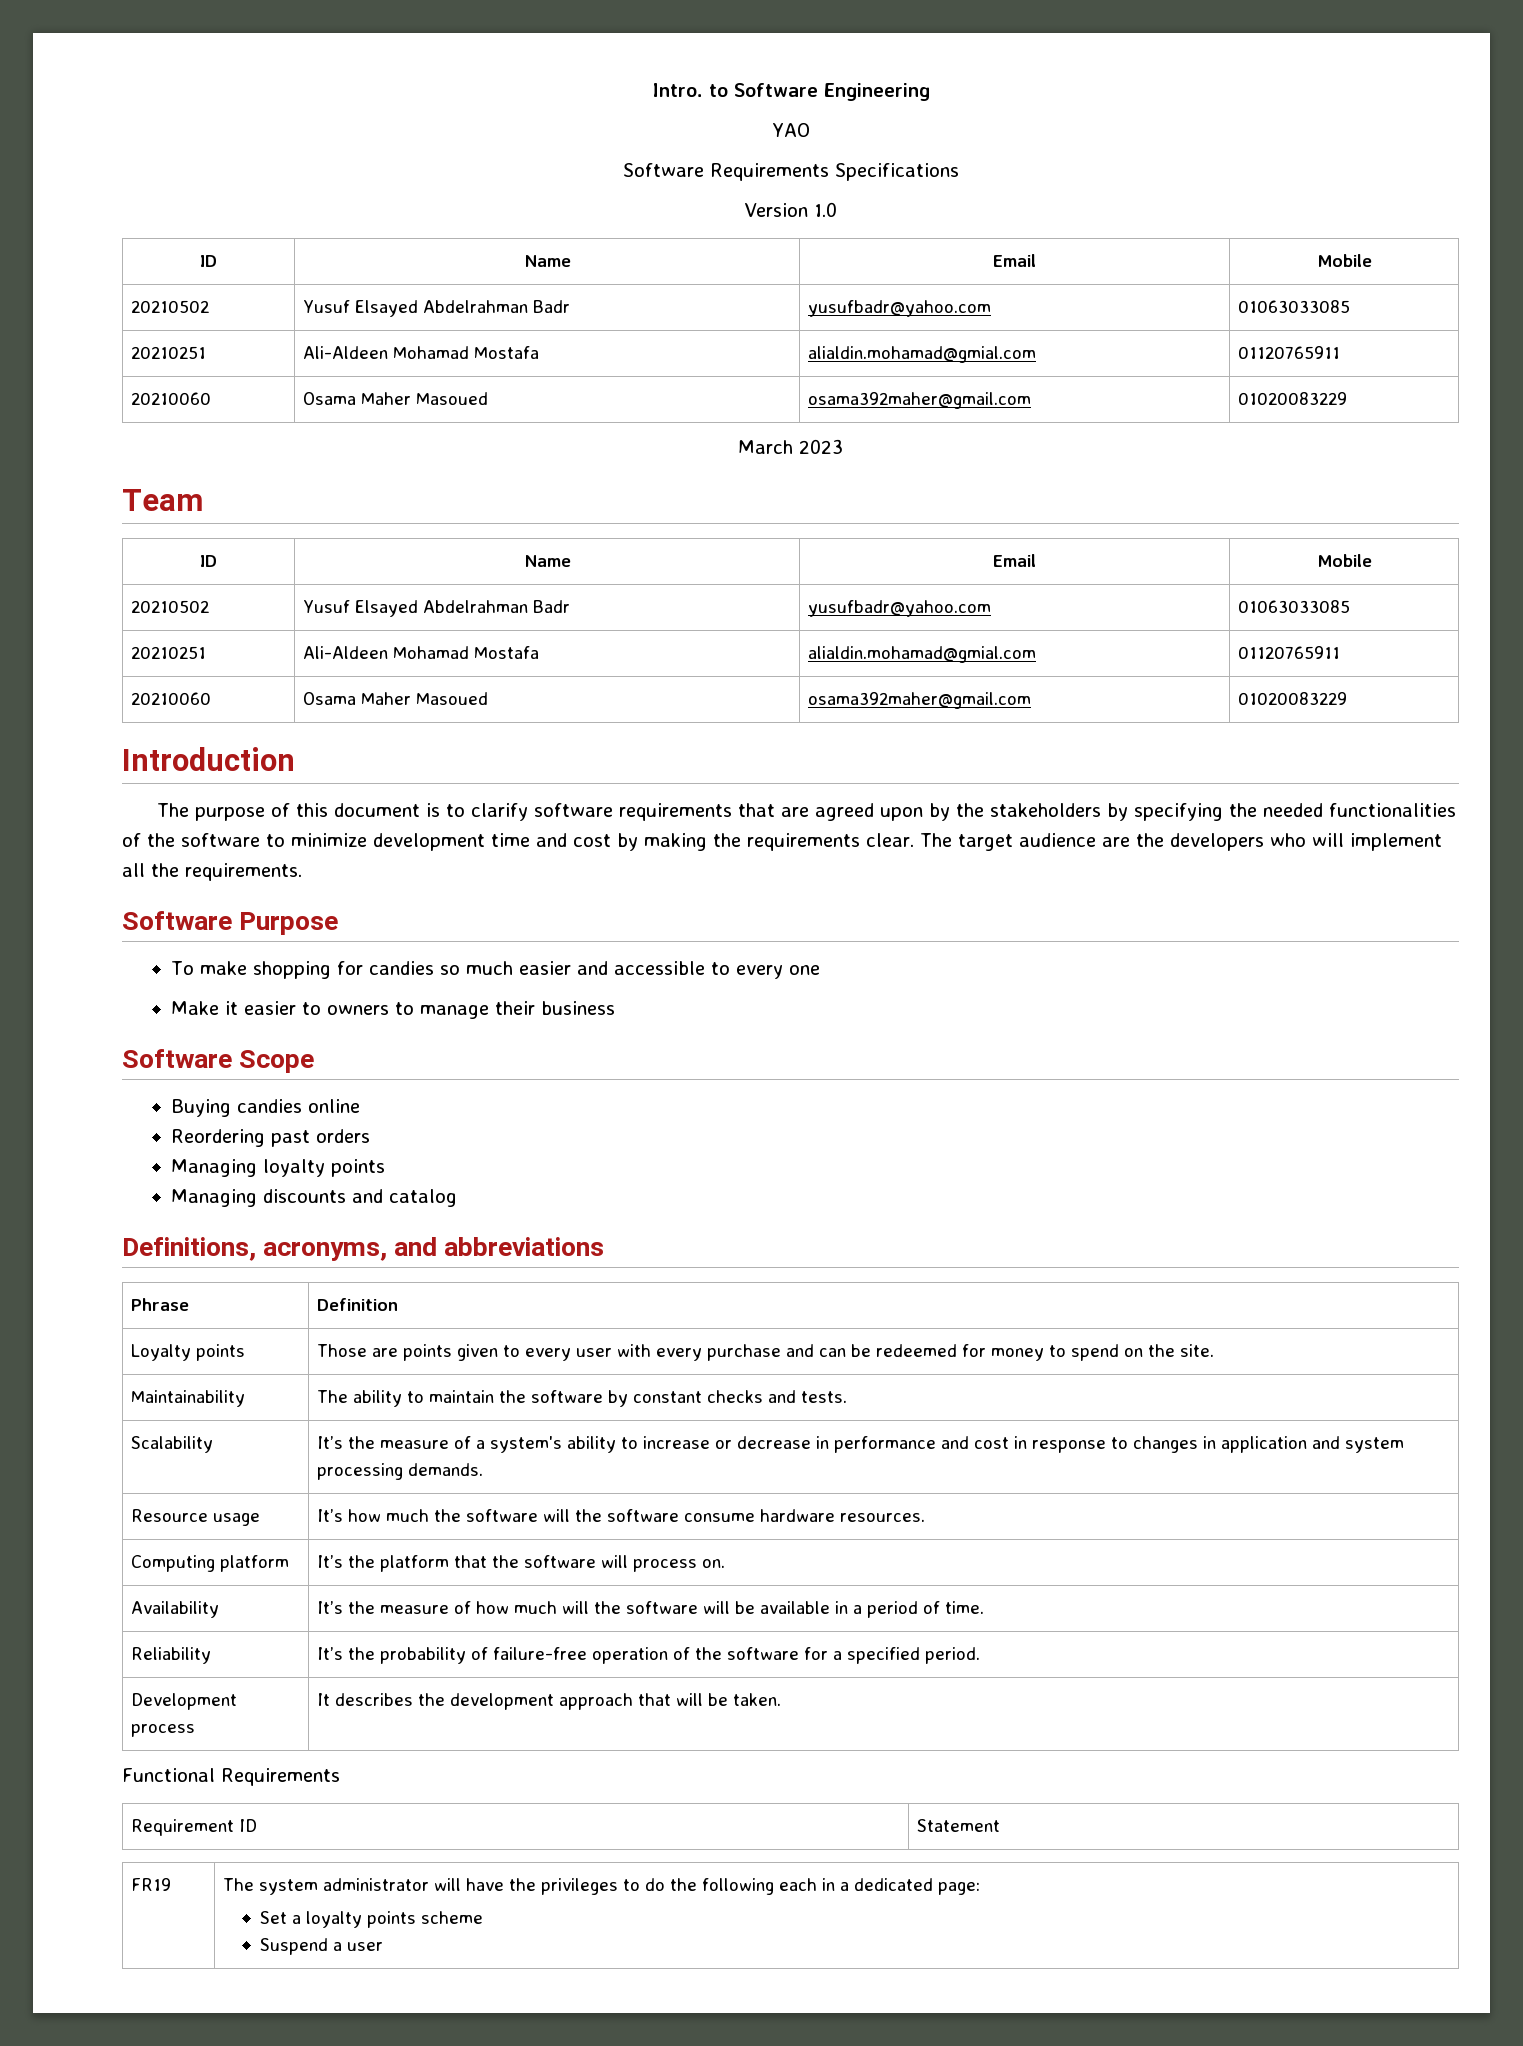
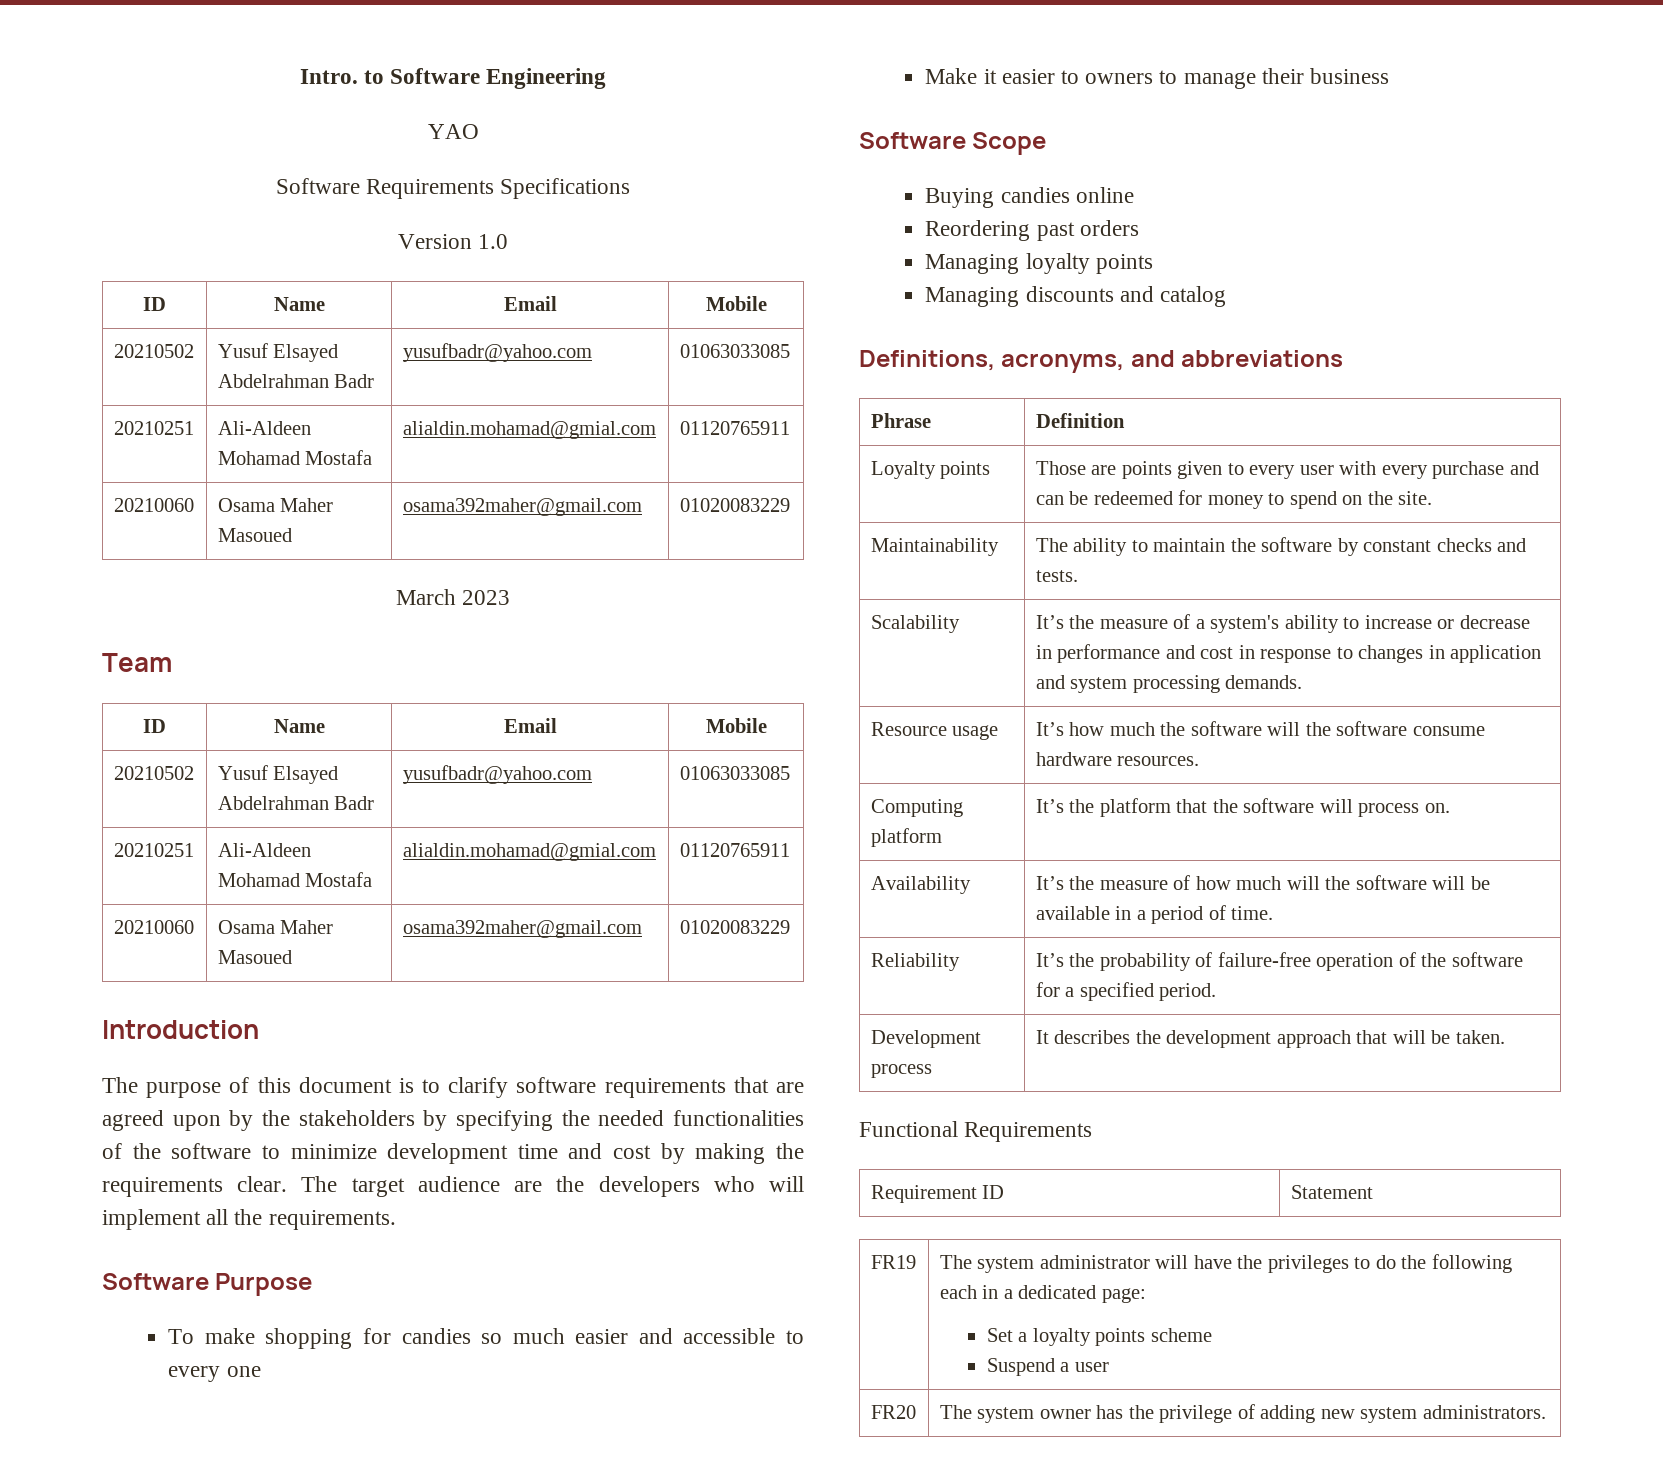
(383, 1946) none -> [870,1405,916,1419] [939,1404,1546,1423] // FR20 | The system owner has the privilege of adding new system administrators.

